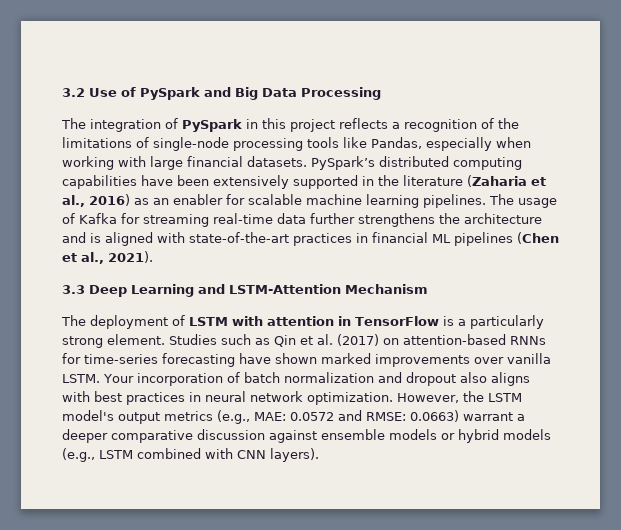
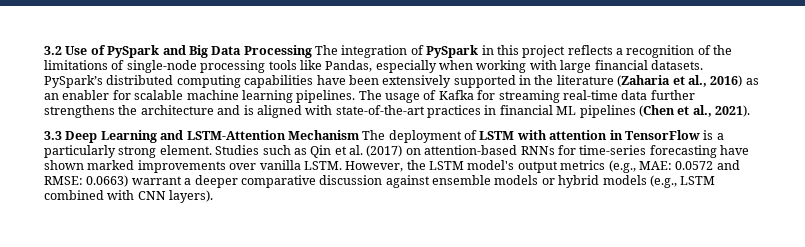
(381, 93) // -> (312, 51) none
(428, 289) // -> (359, 135) none
[103,372,530,386] [62,391,393,405] Your incorporation of batch normalization and dropout also aligns with best practices in neural network optimization. -> (342, 165) none

